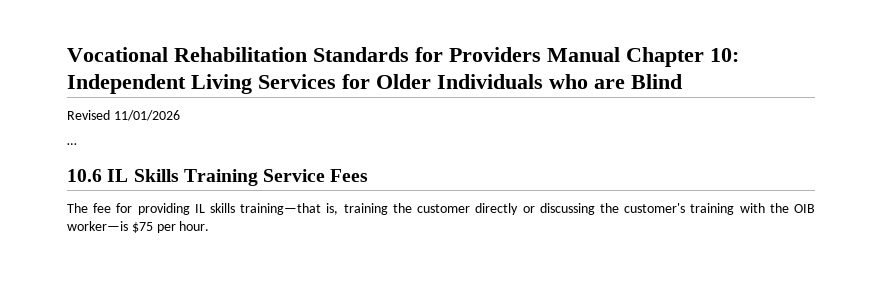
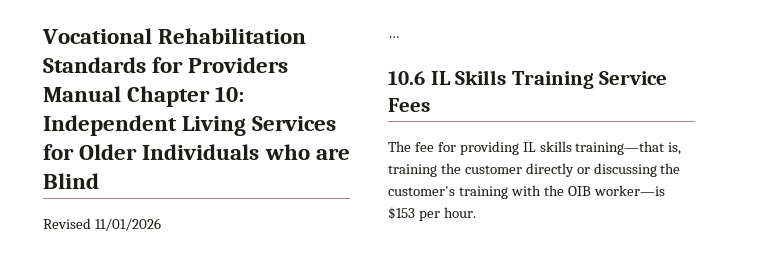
[131,222,153,233] $75 -> [388,207,415,220] $153

